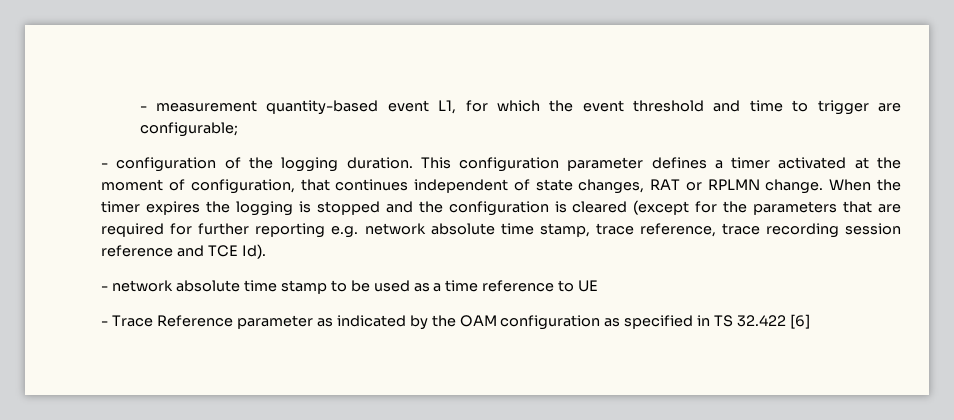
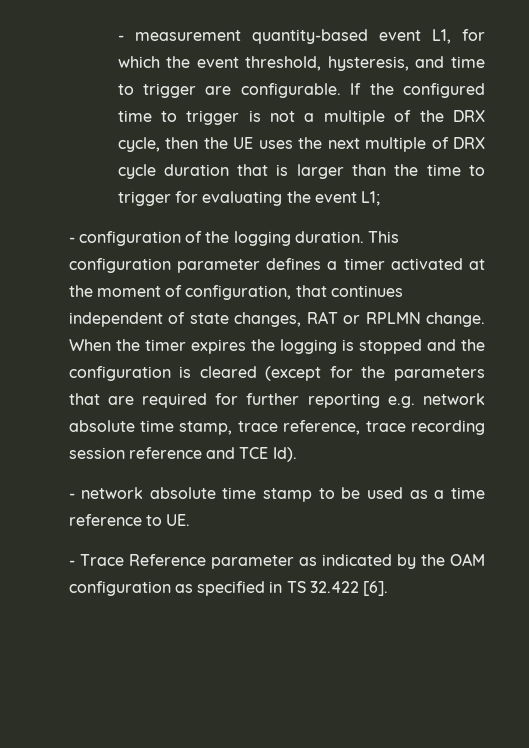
[633,100,705,112] threshold -> [245,56,409,71] threshold, hysteresis,
[139,122,238,137] configurable; -> [240,83,486,98] [117,110,485,125] [117,137,485,152] [117,164,485,179] [117,191,381,206] configurable. If the configured time to trigger is not a multiple of the DRX cycle, then the UE uses the next multiple of DRX cycle duration that is larger than the time to trigger for evaluating the event L1;
[578,280,599,292] UE -> [166,514,191,526] UE.
[789,314,810,329] [6] -> [363,581,389,596] [6].

